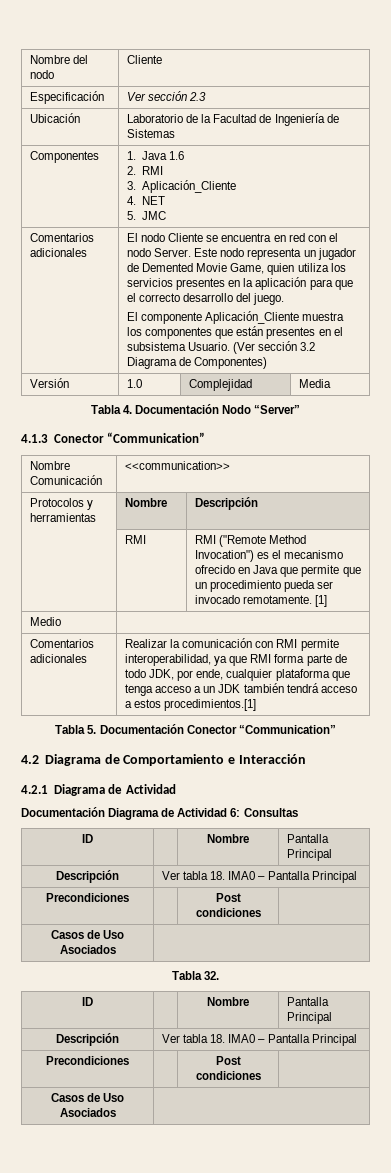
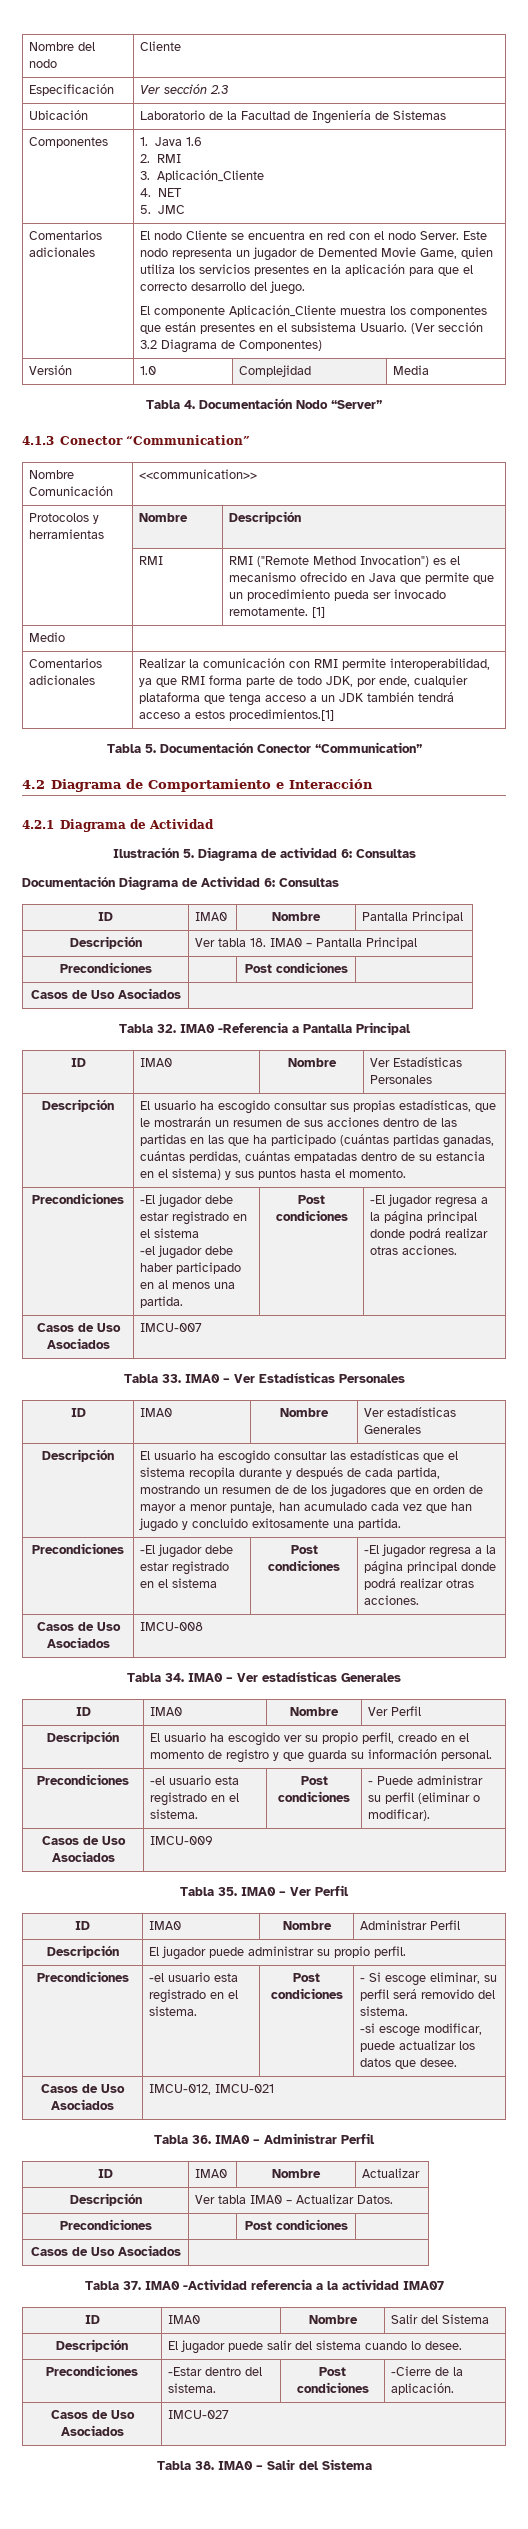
(176, 789) none -> [112,847,416,861] // Ilustración 5. Diagrama de actividad 6: Consultas
(93, 838) none -> [195,912,228,921] IMA0
[82,997,93,1006] [207,997,249,1006] [287,997,330,1006] [287,1012,333,1024] [56,1033,119,1046] [162,1034,357,1046] [46,1056,129,1065] [215,1056,241,1065] [195,1071,261,1080] [50,1093,125,1102] [59,1108,116,1117] // ID | | Nombre | Pantalla Principal // Descripción | Ver tabla 18. IMA0 – Pantalla Principal // Precondiciones | | Post condiciones | // Casos de Uso Asociados | -> [179,1022,411,1035] [70,1058,86,1067] [140,1058,173,1067] [287,1058,337,1067] [370,1057,463,1067] [370,1075,433,1084] [42,1099,114,1112] [140,1100,497,1114] [140,1117,458,1127] [140,1134,495,1148] [140,1151,486,1163] [140,1168,407,1180] [32,1193,124,1204] [140,1194,234,1208] [140,1211,248,1225] [140,1228,200,1238] [140,1245,234,1259] [140,1262,242,1274] [140,1280,236,1289] [140,1296,184,1308] [298,1195,325,1204] [275,1210,348,1221] [370,1194,489,1208] [370,1211,478,1225] [370,1228,489,1240] [370,1245,458,1255] [36,1323,121,1332] [46,1338,110,1349] [140,1323,203,1332] [123,1372,405,1383] [70,1408,86,1417] [140,1408,173,1417] [280,1408,329,1417] [364,1407,457,1417] [364,1425,422,1434] [42,1449,114,1462] [140,1450,459,1464] [140,1467,441,1479] [140,1484,484,1498] [140,1501,473,1513] [139,1518,402,1532] [32,1543,124,1554] [140,1544,234,1558] [140,1561,230,1575] [140,1578,218,1588] [290,1545,318,1554] [268,1560,340,1571] [364,1544,497,1558] [364,1561,497,1575] [364,1578,475,1590] [364,1595,420,1605] [36,1622,121,1631] [46,1637,110,1648] [140,1622,204,1631] [127,1671,401,1682] [75,1707,91,1716] [150,1707,183,1716] [290,1707,339,1716] [368,1706,422,1716] [47,1731,119,1744] [150,1732,470,1746] [150,1749,493,1763] [37,1774,129,1785] [150,1775,240,1785] [150,1792,240,1806] [150,1809,199,1819] [300,1776,328,1785] [278,1791,350,1802] [368,1775,484,1785] [368,1792,481,1804] [368,1809,431,1821] [41,1836,126,1845] [51,1851,115,1862] [150,1836,214,1845] [180,1885,349,1896] [75,1921,90,1930] [149,1921,182,1930] [282,1921,332,1930] [360,1920,461,1930] [46,1945,119,1958] [149,1946,407,1960] [36,1971,129,1982] [149,1972,239,1982] [149,1989,239,2003] [149,2006,198,2016] [293,1973,320,1982] [270,1988,343,1999] [360,1972,498,1986] [360,1989,496,2001] [360,2006,409,2016] [360,2023,483,2037] [360,2040,476,2052] [360,2058,458,2069] [41,2084,125,2093] [51,2099,114,2110] [149,2084,275,2095] [154,2133,375,2144] [98,2169,113,2178] [195,2169,228,2178] [272,2169,321,2178] [362,2168,421,2178] [69,2193,142,2206] [195,2194,394,2204] [59,2219,152,2230] [244,2219,348,2230] [30,2245,181,2256] [84,2279,444,2290] [84,2315,100,2324] [168,2315,201,2324] [308,2315,358,2324] [391,2314,490,2324] [56,2339,128,2352] [168,2340,463,2354] [46,2365,138,2376] [168,2367,263,2376] [168,2383,217,2393] [319,2367,346,2376] [296,2382,369,2393] [391,2366,464,2376] [391,2383,455,2395] [50,2410,135,2419] [60,2425,124,2436] [168,2410,230,2419] [156,2459,372,2470] IMA0 -Referencia a Pantalla Principal // ID | IMA0 | Nombre | Ver Estadísticas Personales // Descripción | El usuario ha escogido consultar sus propias estadísticas, que le mostrarán un resumen de sus acciones dentro de las partidas en las que ha participado (cuántas partidas ganadas, cuántas perdidas, cuántas empatadas dentro de su estancia en el sistema) y sus puntos hasta el momento. // Precondiciones | -El jugador debe estar registrado en el sistema // -el jugador debe haber participado en al menos una partida. | Post condiciones | -El jugador regresa a la página principal donde podrá realizar otras acciones. // Casos de Uso Asociados | IMCU-007 // Tabla 33. IMA0 – Ver Estadísticas Personales // ID | IMA0 | Nombre | Ver estadísticas Generales // Descripción | El usuario ha escogido consultar las estadísticas que el sistema recopila durante y después de cada partida, mostrando un resumen de de los jugadores que en orden de mayor a menor puntaje, han acumulado cada vez que han jugado y concluido exitosamente una partida. // Precondiciones | -El jugador debe estar registrado en el sistema | Post condiciones | -El jugador regresa a la página principal donde podrá realizar otras acciones. // Casos de Uso Asociados | IMCU-008 // Tabla 34. IMA0 – Ver estadísticas Generales // ID | IMA0 | Nombre | Ver Perfil // Descripción | El usuario ha escogido ver su propio perfil, creado en el momento de registro y que guarda su información personal. // Precondiciones | -el usuario esta registrado en el sistema. | Post condiciones | - Puede administrar su perfil (eliminar o modificar). // Casos de Uso Asociados | IMCU-009 // Tabla 35. IMA0 – Ver Perfil // ID | IMA0 | Nombre | Administrar Perfil // Descripción | El jugador puede administrar su propio perfil. // Precondiciones | -el usuario esta registrado en el sistema. | Post condiciones | - Si escoge eliminar, su perfil será removido del sistema. // -si escoge modificar, puede actualizar los datos que desee. // Casos de Uso Asociados | IMCU-012, IMCU-021 // Tabla 36. IMA0 – Administrar Perfil // ID | IMA0 | Nombre | Actualizar // Descripción | Ver tabla IMA0 – Actualizar Datos. // Precondiciones | | Post condiciones | // Casos de Uso Asociados | // Tabla 37. IMA0 -Actividad referencia a la actividad IMA07 // ID | IMA0 | Nombre | Salir del Sistema // Descripción | El jugador puede salir del sistema cuando lo desee. // Precondiciones | -Estar dentro del sistema. | Post condiciones | -Cierre de la aplicación. // Casos de Uso Asociados | IMCU-027 // Tabla 38. IMA0 – Salir del Sistema

